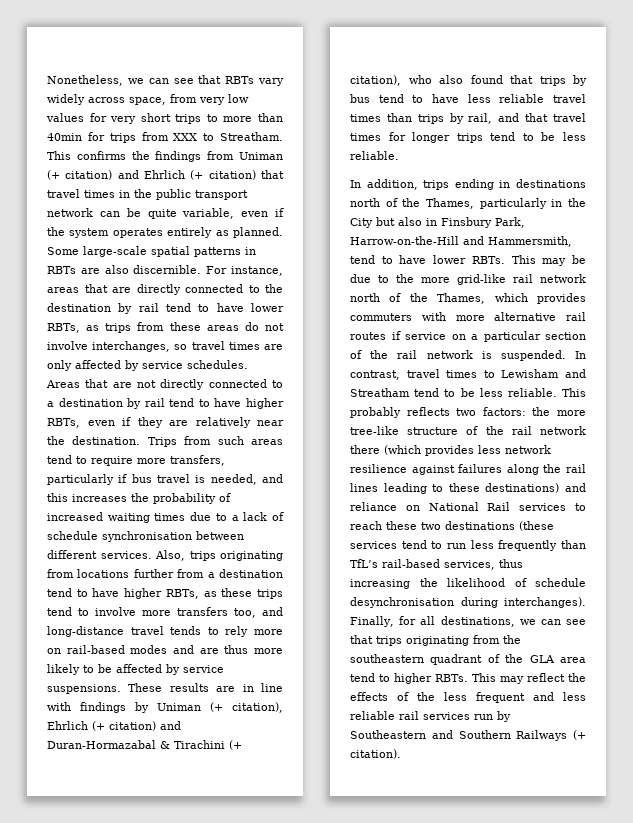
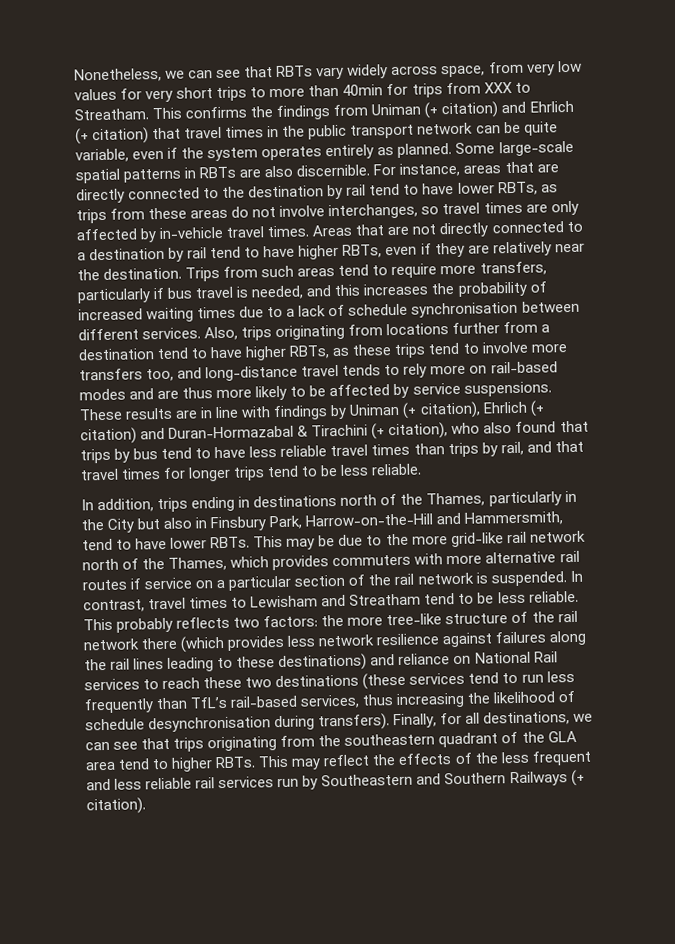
[142,360,248,369] service schedules. -> [159,225,310,240] in-vehicle travel times.
[504,597,586,608] interchanges). -> [318,713,391,731] transfers).

